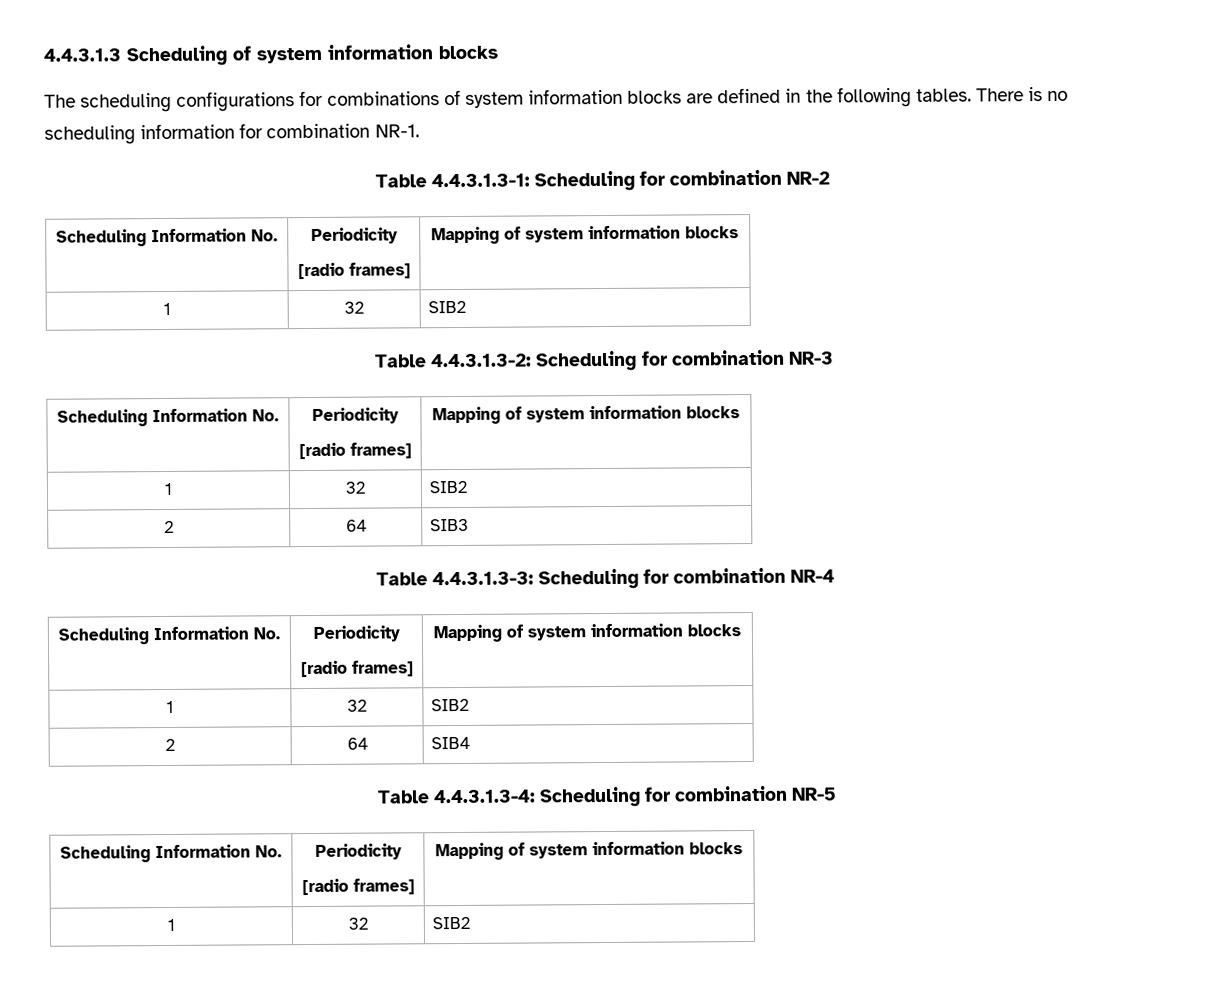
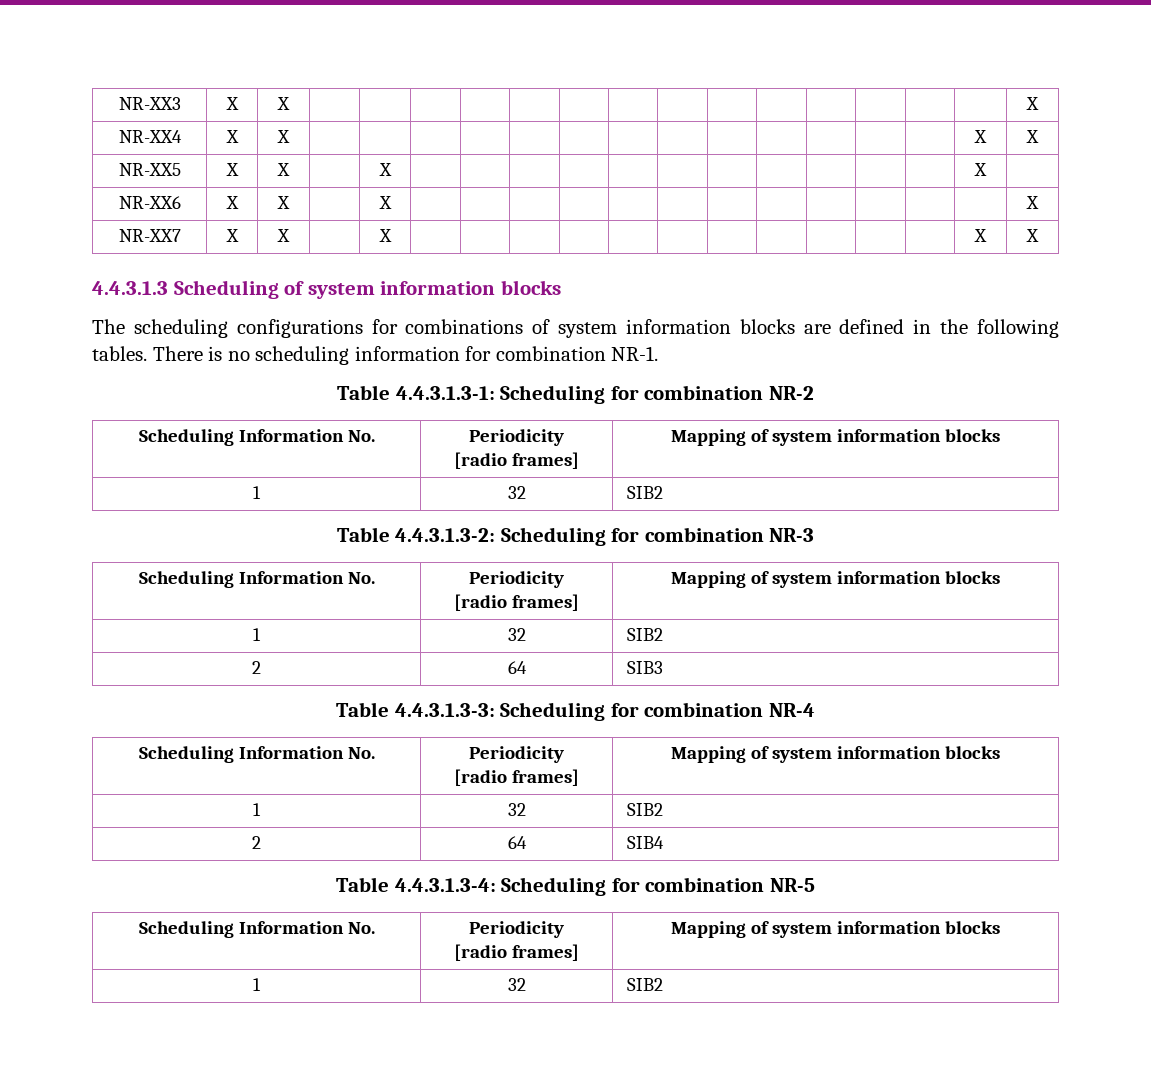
(43, 55) none -> [118,97,181,110] [225,97,239,110] [277,97,290,110] [1026,97,1039,110] [118,130,182,143] [225,130,239,143] [277,130,290,143] [974,130,987,143] [1026,130,1039,143] [118,163,181,176] [225,163,239,176] [277,163,290,176] [378,163,392,176] [974,163,987,176] [118,196,181,209] [225,196,239,209] [277,196,290,209] [378,196,392,209] [1026,196,1039,209] [118,229,181,242] [225,229,239,242] [277,229,290,242] [378,229,392,242] [974,229,987,242] [1026,229,1039,242] NR-XX3 | X | X | | | | | | | | | | | | | | | X // NR-XX4 | X | X | | | | | | | | | | | | | | X | X // NR-XX5 | X | X | | X | | | | | | | | | | | | X | // NR-XX6 | X | X | | X | | | | | | | | | | | | | X // NR-XX7 | X | X | | X | | | | | | | | | | | | X | X //

